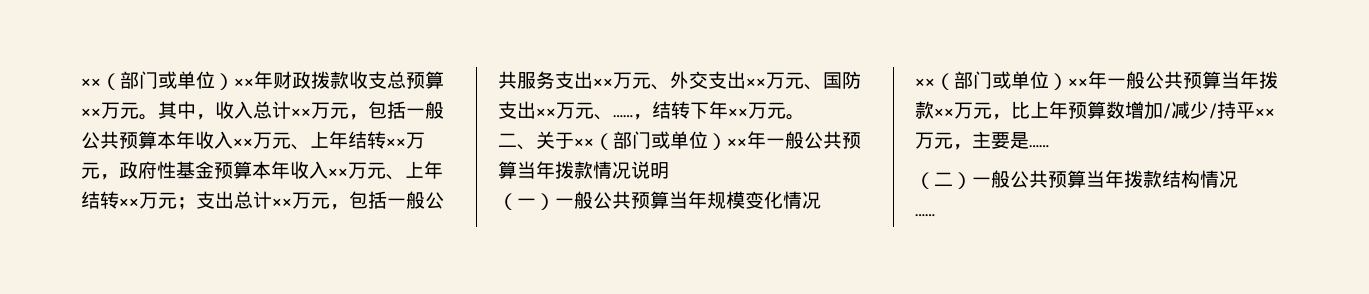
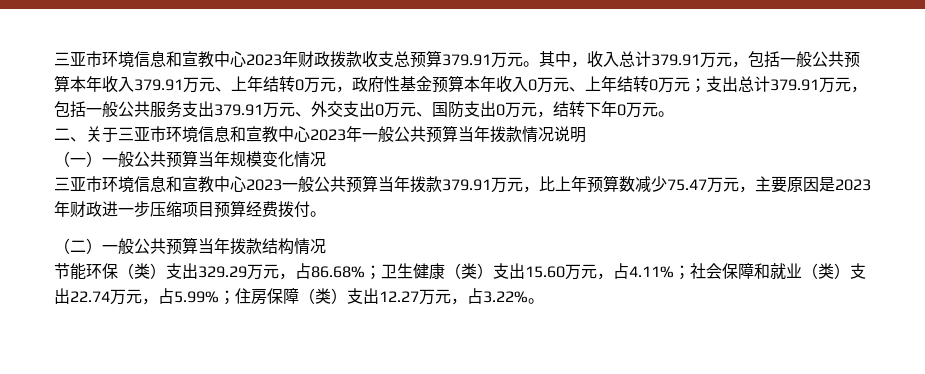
[81,71,254,90] ××（部门或单位）×× -> [54,51,282,68] 三亚市环境信息和宣教中心2023
[81,108,101,117] ×× -> [442,54,491,66] 379.91
[291,108,311,117] ×× -> [651,54,700,66] 379.91
[233,131,406,150] ××万元、上年结转×× -> [134,76,304,93] 379.91万元、上年结转0
[328,161,443,180] [81,191,139,209] ××万元、上年结转×× -> [528,76,658,93] 0万元、上年结转0
[272,198,292,207] ×× -> [770,79,819,91] 379.91
[593,78,613,87] ×× -> [214,104,263,116] 379.91
[746,78,766,87] ×× -> [375,104,384,116] 0
[536,102,633,120] ××万元、…… -> [496,102,537,118] 0万元
[728,108,748,117] ×× -> [617,104,626,116] 0
[574,131,747,150] ××（部门或单位）×× -> [118,126,346,143] 三亚市环境信息和宣教中心2023
[915,71,1278,90] [915,101,954,119] ××（部门或单位）××年一般公共预算当年拨款×× -> [54,175,491,193] 三亚市环境信息和宣教中心2023一般公共预算当年拨款379.91
[1125,101,1275,119] [915,131,1049,150] 增加/减少/持平××万元，主要是…… -> [635,176,871,193] [54,200,326,218] 减少75.47万元，主要原因是2023年财政进一步压缩项目预算经费拨付。
[915,214,935,217] …… -> [54,263,866,280] [54,288,544,305] 节能环保（类）支出329.29万元，占86.68%；卫生健康（类）支出15.60万元，占4.11%；社会保障和就业（类）支出22.74万元，占5.99%；住房保障（类）支出12.27万元，占3.22%。

